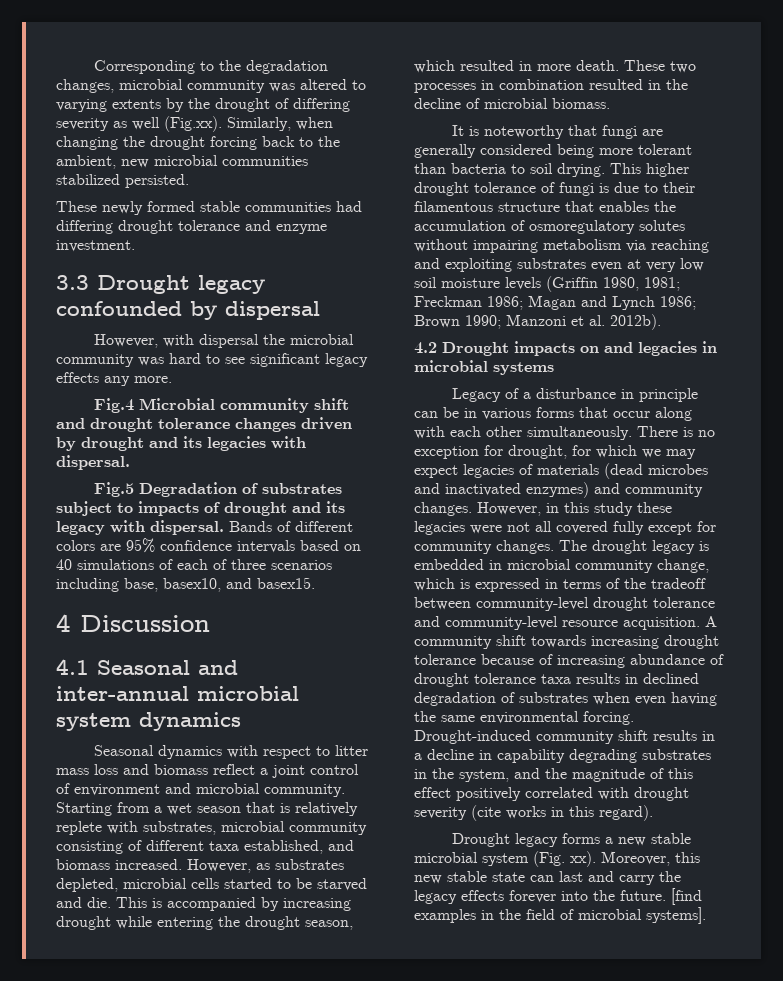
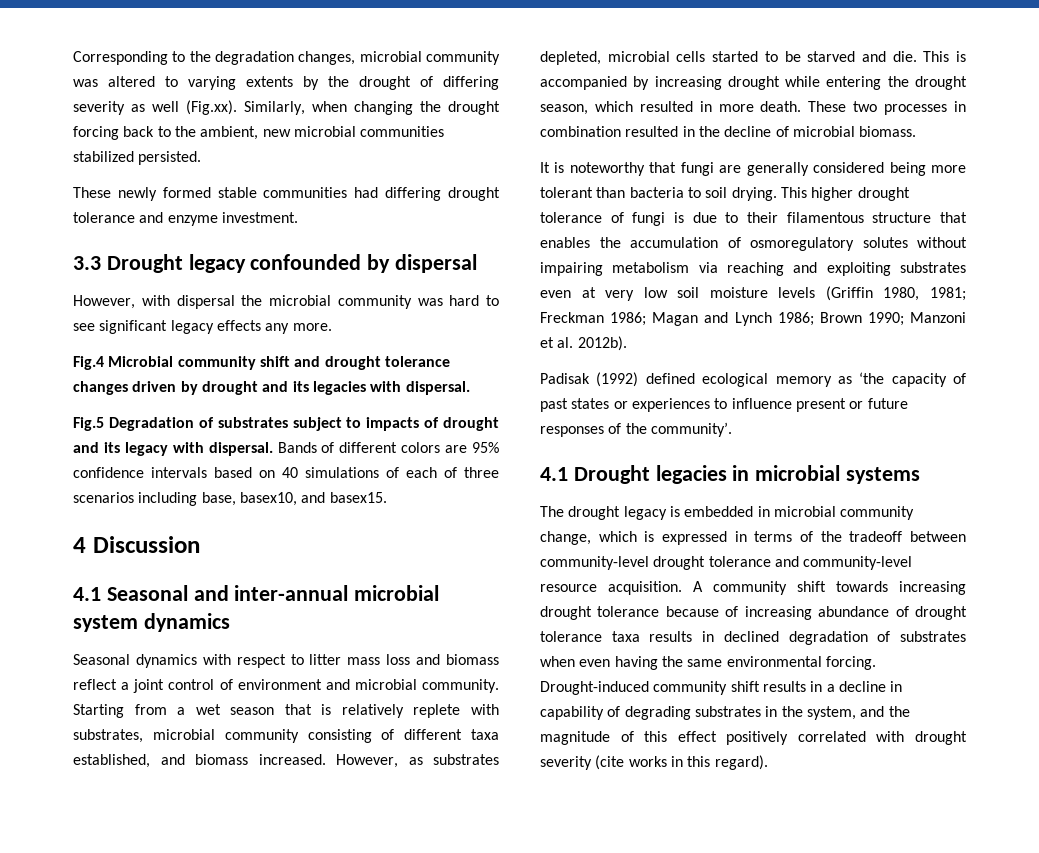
[414,341,717,356] [414,360,554,375] [452,388,699,402] [414,407,692,421] [414,426,715,440] [414,445,696,459] [414,463,708,479] [414,482,703,498] [414,502,672,516] [414,521,716,535] [414,540,554,554] 4.2 Drought impacts on and legacies in microbial systems // Legacy of a disturbance in principle can be in various forms that occur along with each other simultaneously. There is no exception for drought, for which we may expect legacies of materials (dead microbes and inactivated enzymes) and community changes. However, in this study these legacies were not all covered fully except for community changes. -> [540,372,966,387] [540,398,908,412] [540,422,732,437] [540,465,921,484] Padisak (1992) defined ecological memory as ‘the capacity of past states or experiences to influence present or future responses of the community’. // 4.1 Drought legacies in microbial systems //
(565, 756) none -> [607,706,621,717] of
[452,833,692,847] [414,851,700,867] [414,871,681,885] [414,888,702,905] [414,907,706,924] // Drought legacy forms a new stable microbial system (Fig. xx). Moreover, this new stable state can last and carry the legacy effects forever into the future. [find examples in the field of microbial systems]. -> (768, 762) none

